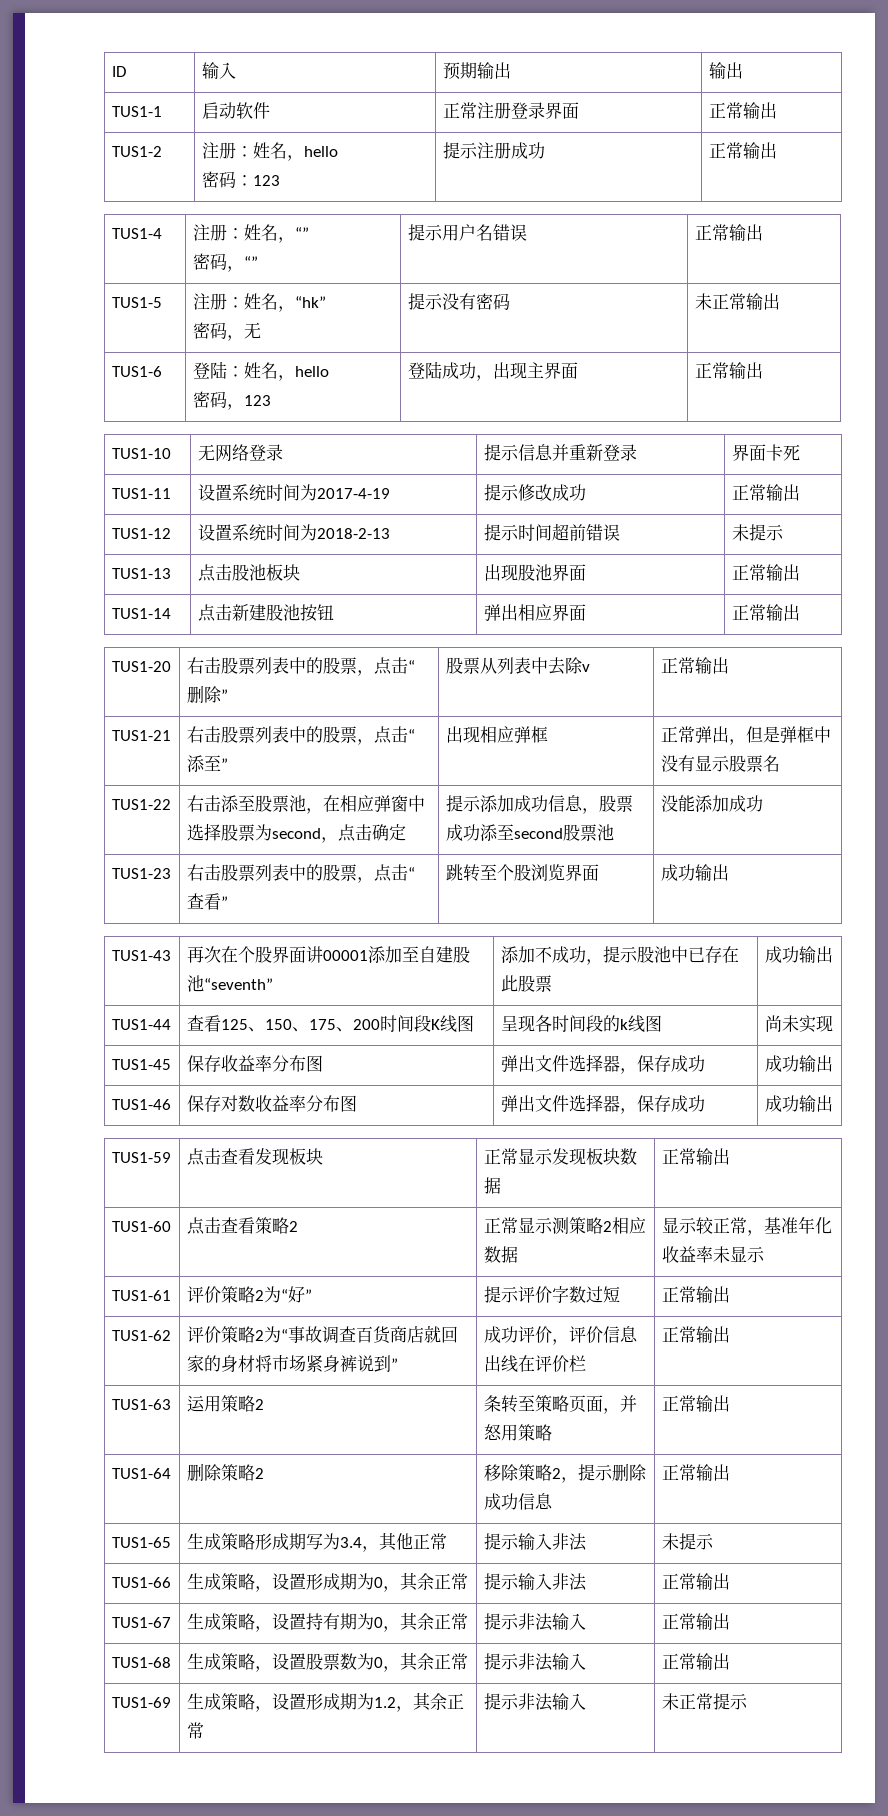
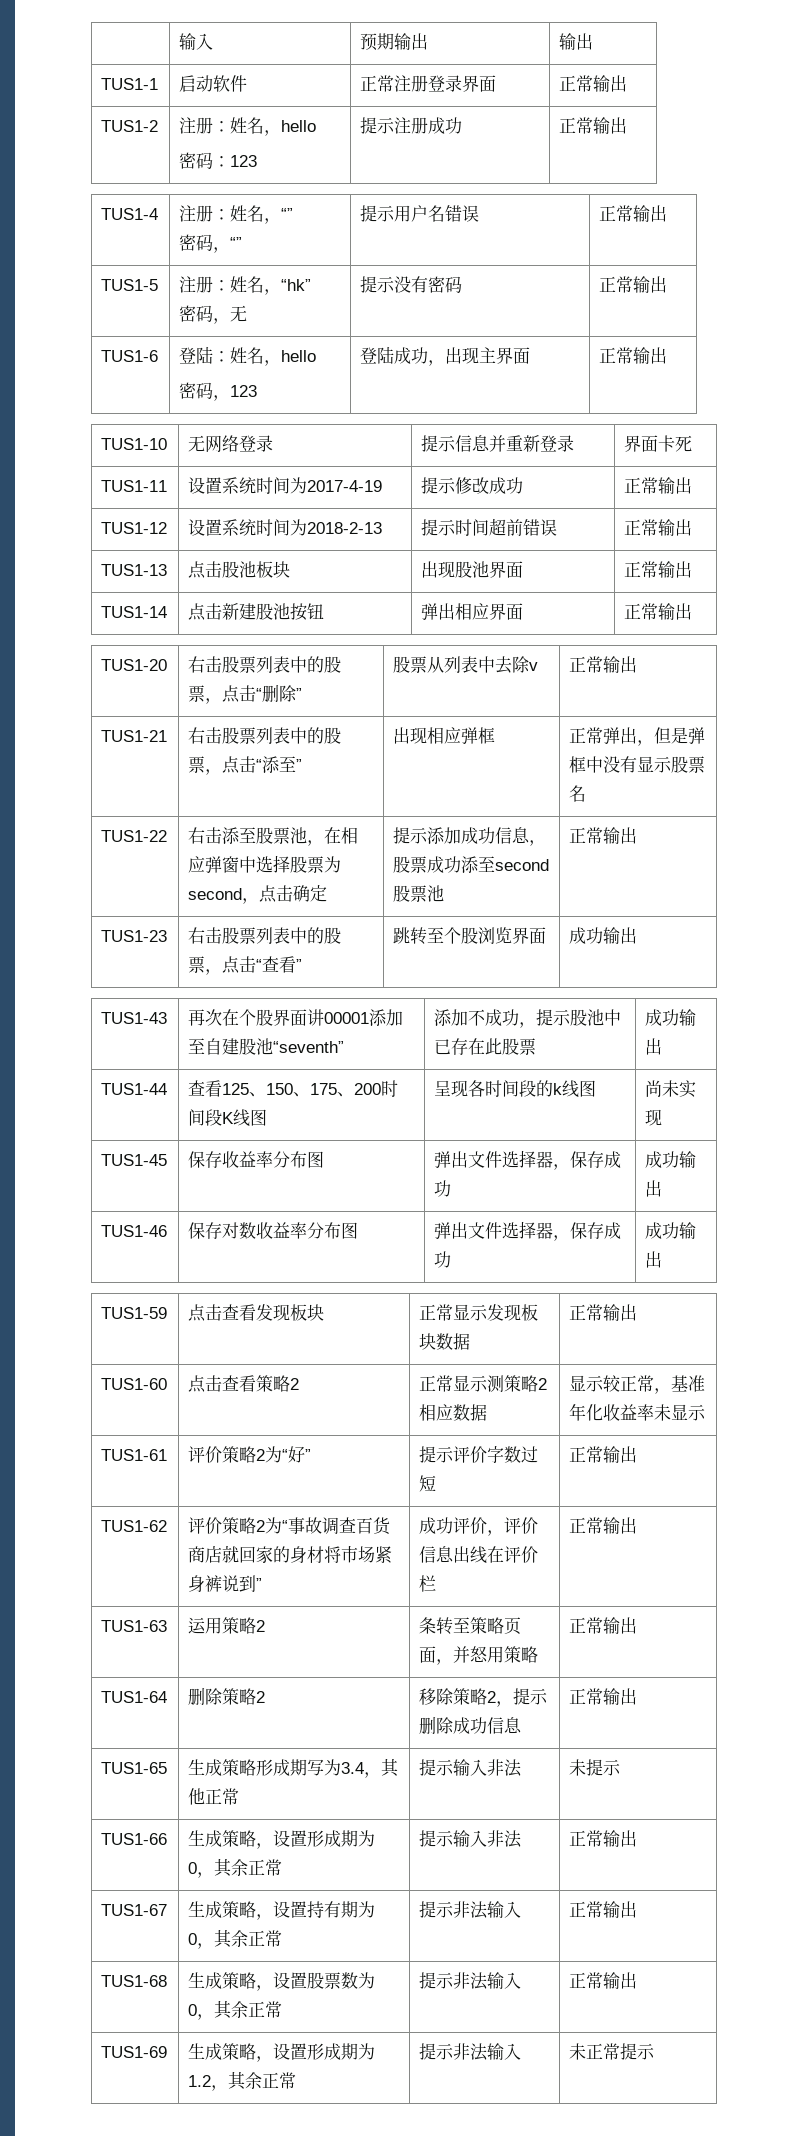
[111,66,126,77] ID -> (179, 41) none
[694,293,712,310] 未 -> (463, 284) none
[731,524,784,541] 未提示 -> [624,519,693,536] 正常输出
[660,795,763,812] 没能添加成功 -> [569,827,638,844] 正常输出

